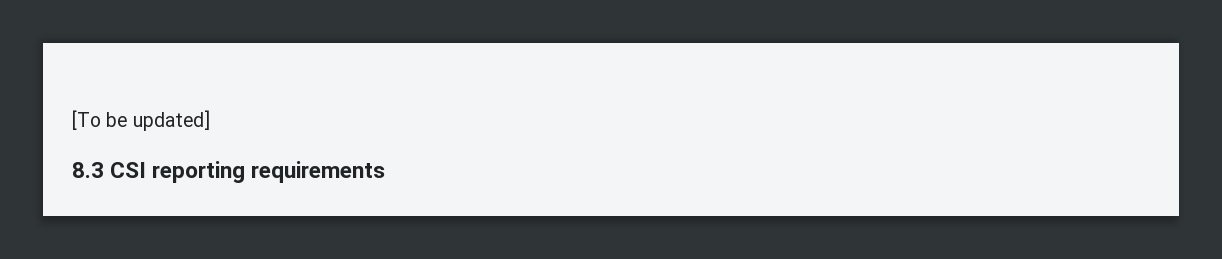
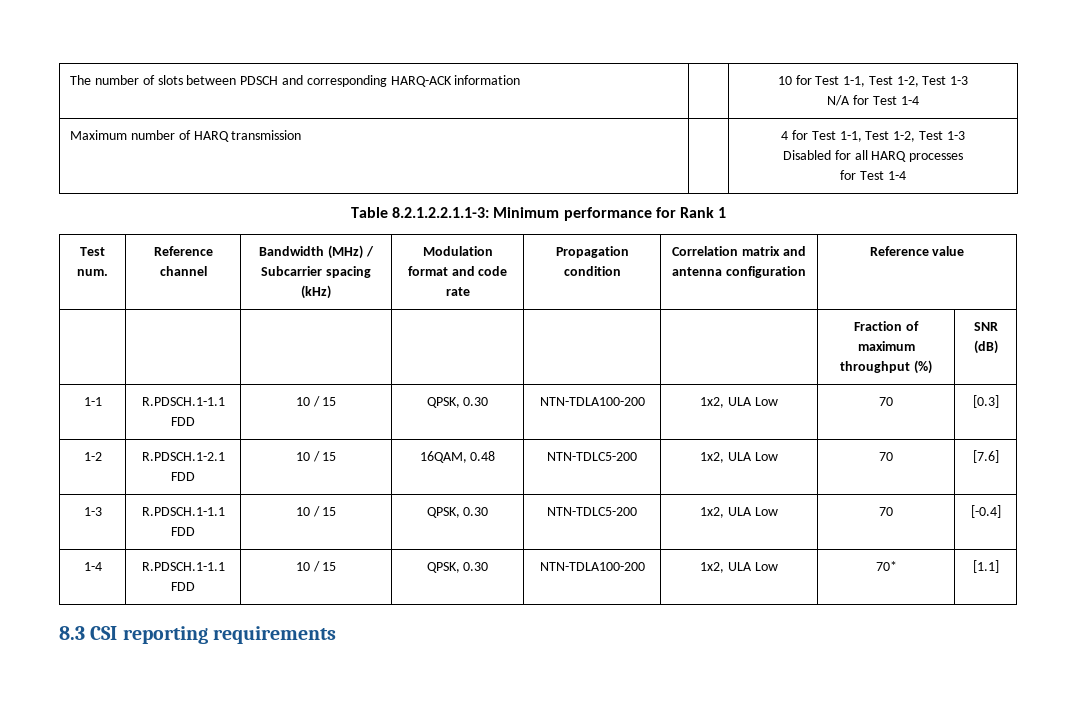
[72,110,210,131] [To be updated] -> [70,75,521,87] [777,75,969,87] [827,95,919,106] [70,130,302,142] [781,130,965,142] [782,150,964,162] [840,170,906,180] [350,207,727,221] [80,247,105,256] [77,269,108,276] [153,246,213,256] [159,266,207,276] [259,245,374,259] [261,266,371,278] [301,285,331,299] [422,246,493,256] [407,266,508,276] [445,287,470,296] [555,246,629,258] [563,266,621,276] [672,246,806,256] [672,266,806,278] [869,246,965,256] [854,321,919,331] [857,341,915,351] [840,360,932,374] [973,322,998,331] [973,340,998,354] [83,397,102,406] [141,397,225,406] [171,417,195,426] [295,396,337,407] [426,397,489,408] [539,397,645,406] [700,397,778,408] [879,397,893,406] [972,395,999,408] [83,452,102,461] [141,452,225,461] [171,472,195,481] [295,451,337,462] [419,451,496,463] [547,452,637,461] [700,452,778,463] [879,452,893,461] [972,450,999,463] [83,507,102,516] [141,507,225,516] [171,527,195,536] [295,506,337,517] [426,507,489,518] [547,507,637,516] [700,507,778,518] [879,507,893,516] [970,505,1001,518] [83,562,102,571] [141,562,225,571] [171,582,195,591] [295,561,337,572] [426,562,489,573] [539,562,645,571] [700,562,778,573] [875,561,897,571] [972,560,999,573] The number of slots between PDSCH and corresponding HARQ-ACK information | | 10 for Test 1-1, Test 1-2, Test 1-3 // N/A for Test 1-4 // Maximum number of HARQ transmission | | 4 for Test 1-1, Test 1-2, Test 1-3 // Disabled for all HARQ processes // for Test 1-4 // Table 8.2.1.2.2.1.1-3: Minimum performance for Rank 1 // Test num. | Reference channel | Bandwidth (MHz) / Subcarrier spacing (kHz) | Modulation format and code rate | Propagation condition | Correlation matrix and antenna configuration | Reference value // | | | | | | Fraction of maximum throughput (%) | SNR (dB) // 1-1 | R.PDSCH.1-1.1 FDD | 10 / 15 | QPSK, 0.30 | NTN-TDLA100-200 | 1x2, ULA Low | 70 | [0.3] // 1-2 | R.PDSCH.1-2.1 FDD | 10 / 15 | 16QAM, 0.48 | NTN-TDLC5-200 | 1x2, ULA Low | 70 | [7.6] // 1-3 | R.PDSCH.1-1.1 FDD | 10 / 15 | QPSK, 0.30 | NTN-TDLC5-200 | 1x2, ULA Low | 70 | [-0.4] // 1-4 | R.PDSCH.1-1.1 FDD | 10 / 15 | QPSK, 0.30 | NTN-TDLA100-200 | 1x2, ULA Low | 70* | [1.1]

